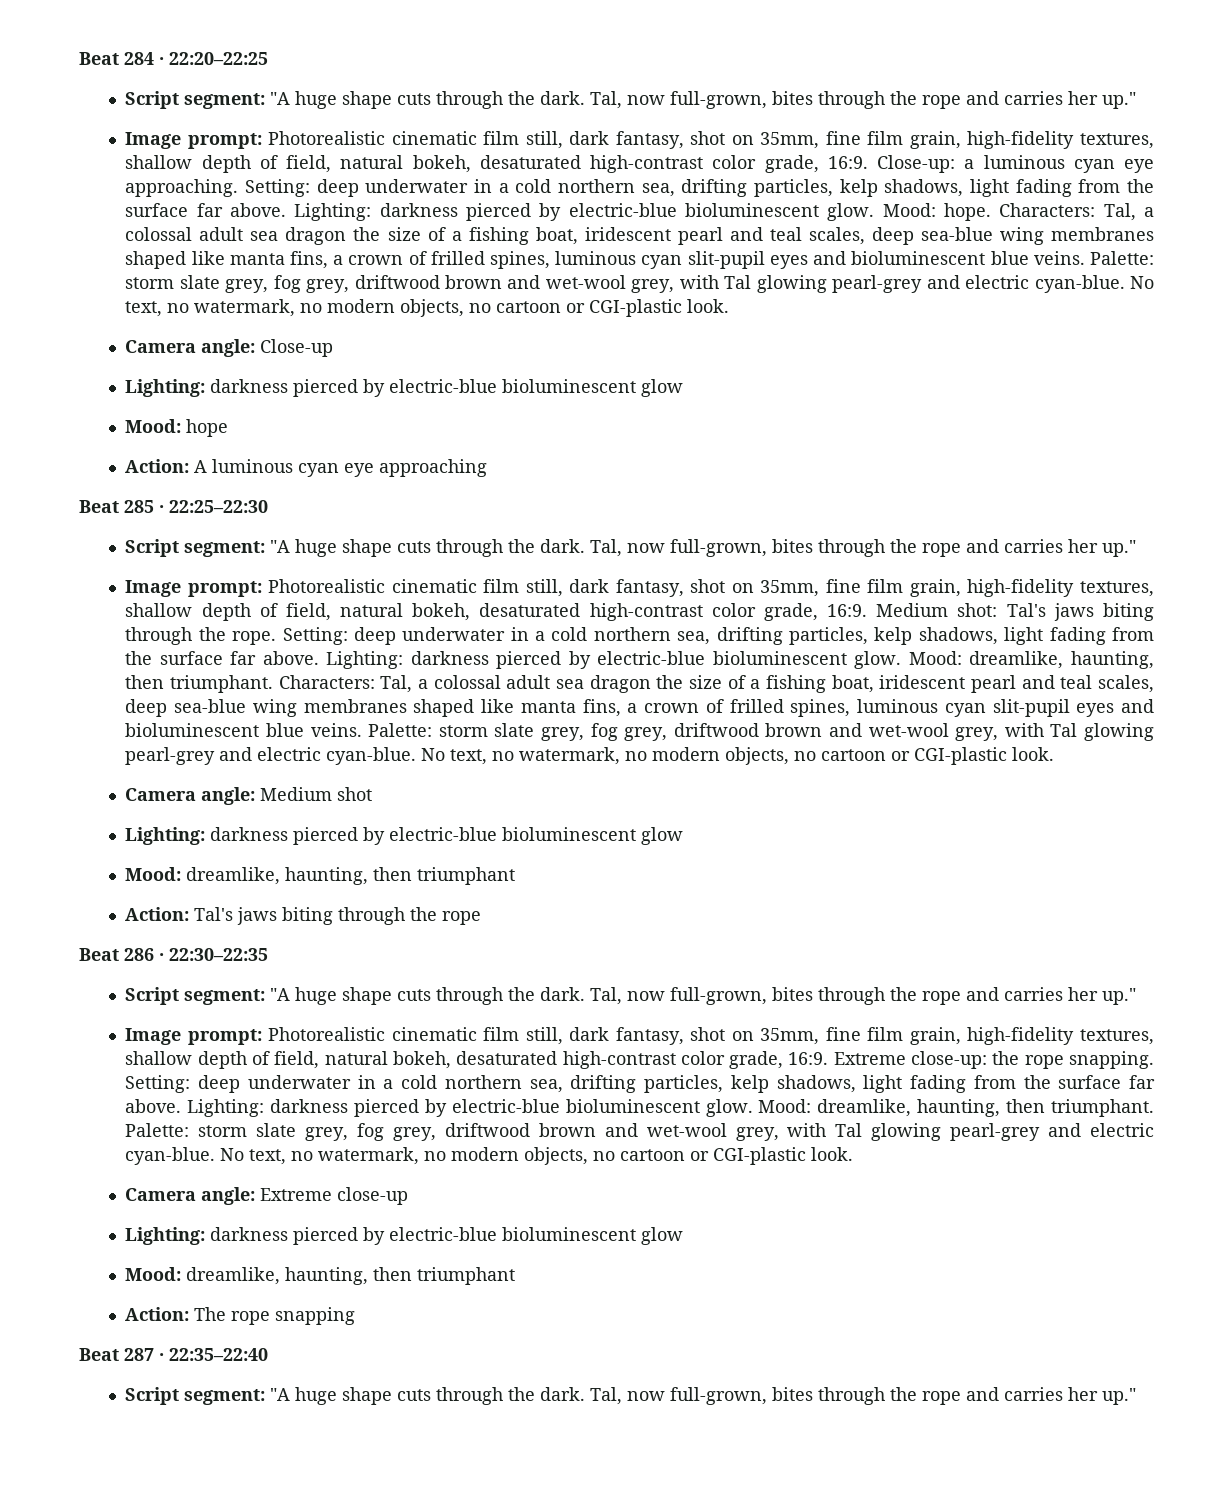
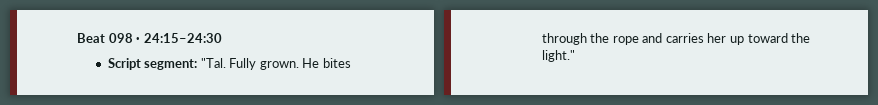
[79,52,268,65] [125,91,1137,109] [125,131,1155,149] [125,155,1155,173] [125,179,1154,197] [125,203,1154,221] [125,227,1155,245] [125,251,1155,269] [125,275,1154,293] [125,299,730,317] [125,339,334,357] [125,379,684,397] [125,419,229,437] [125,459,488,477] [79,500,268,513] [125,539,1137,557] [125,579,1155,597] [125,603,1154,621] [125,627,1154,645] [125,651,1154,669] [125,675,1154,693] [125,699,1155,717] [125,723,1154,741] [125,747,1055,765] [125,787,373,805] [125,827,684,845] [125,867,516,885] [125,907,482,925] [79,948,268,961] [125,987,1137,1005] [125,1027,1155,1045] [125,1051,1154,1069] [125,1075,1156,1093] [125,1099,1154,1117] [125,1123,1154,1141] [125,1147,854,1165] [125,1187,409,1205] [125,1227,684,1245] [125,1267,516,1285] [125,1307,356,1325] [79,1348,268,1361] [125,1387,1137,1405] Beat 284 · 22:20–22:25 // Script segment: "A huge shape cuts through the dark. Tal, now full-grown, bites through the rope and carries her up." // Image prompt: Photorealistic cinematic film still, dark fantasy, shot on 35mm, fine film grain, high-fidelity textures, shallow depth of field, natural bokeh, desaturated high-contrast color grade, 16:9. Close-up: a luminous cyan eye approaching. Setting: deep underwater in a cold northern sea, drifting particles, kelp shadows, light fading from the surface far above. Lighting: darkness pierced by electric-blue bioluminescent glow. Mood: hope. Characters: Tal, a colossal adult sea dragon the size of a fishing boat, iridescent pearl and teal scales, deep sea-blue wing membranes shaped like manta fins, a crown of frilled spines, luminous cyan slit-pupil eyes and bioluminescent blue veins. Palette: storm slate grey, fog grey, driftwood brown and wet-wool grey, with Tal glowing pearl-grey and electric cyan-blue. No text, no watermark, no modern objects, no cartoon or CGI-plastic look. // Camera angle: Close-up // Lighting: darkness pierced by electric-blue bioluminescent glow // Mood: hope // Action: A luminous cyan eye approaching // Beat 285 · 22:25–22:30 // Script segment: "A huge shape cuts through the dark. Tal, now full-grown, bites through the rope and carries her up." // Image prompt: Photorealistic cinematic film still, dark fantasy, shot on 35mm, fine film grain, high-fidelity textures, shallow depth of field, natural bokeh, desaturated high-contrast color grade, 16:9. Medium shot: Tal's jaws biting through the rope. Setting: deep underwater in a cold northern sea, drifting particles, kelp shadows, light fading from the surface far above. Lighting: darkness pierced by electric-blue bioluminescent glow. Mood: dreamlike, haunting, then triumphant. Characters: Tal, a colossal adult sea dragon the size of a fishing boat, iridescent pearl and teal scales, deep sea-blue wing membranes shaped like manta fins, a crown of frilled spines, luminous cyan slit-pupil eyes and bioluminescent blue veins. Palette: storm slate grey, fog grey, driftwood brown and wet-wool grey, with Tal glowing pearl-grey and electric cyan-blue. No text, no watermark, no modern objects, no cartoon or CGI-plastic look. // Camera angle: Medium shot // Lighting: darkness pierced by electric-blue bioluminescent glow // Mood: dreamlike, haunting, then triumphant // Action: Tal's jaws biting through the rope // Beat 286 · 22:30–22:35 // Script segment: "A huge shape cuts through the dark. Tal, now full-grown, bites through the rope and carries her up." // Image prompt: Photorealistic cinematic film still, dark fantasy, shot on 35mm, fine film grain, high-fidelity textures, shallow depth of field, natural bokeh, desaturated high-contrast color grade, 16:9. Extreme close-up: the rope snapping. Setting: deep underwater in a cold northern sea, drifting particles, kelp shadows, light fading from the surface far above. Lighting: darkness pierced by electric-blue bioluminescent glow. Mood: dreamlike, haunting, then triumphant. Palette: storm slate grey, fog grey, driftwood brown and wet-wool grey, with Tal glowing pearl-grey and electric cyan-blue. No text, no watermark, no modern objects, no cartoon or CGI-plastic look. // Camera angle: Extreme close-up // Lighting: darkness pierced by electric-blue bioluminescent glow // Mood: dreamlike, haunting, then triumphant // Action: The rope snapping // Beat 287 · 22:35–22:40 // Script segment: "A huge shape cuts through the dark. Tal, now full-grown, bites through the rope and carries her up." -> [77,33,222,43] [107,58,351,70] [541,33,811,45] [541,50,575,62] Beat 098 · 24:15–24:30 // Script segment: "Tal. Fully grown. He bites through the rope and carries her up toward the light."

